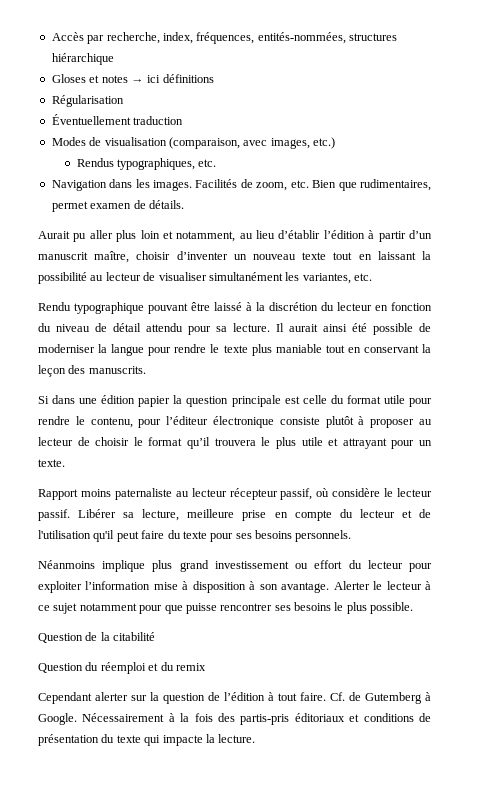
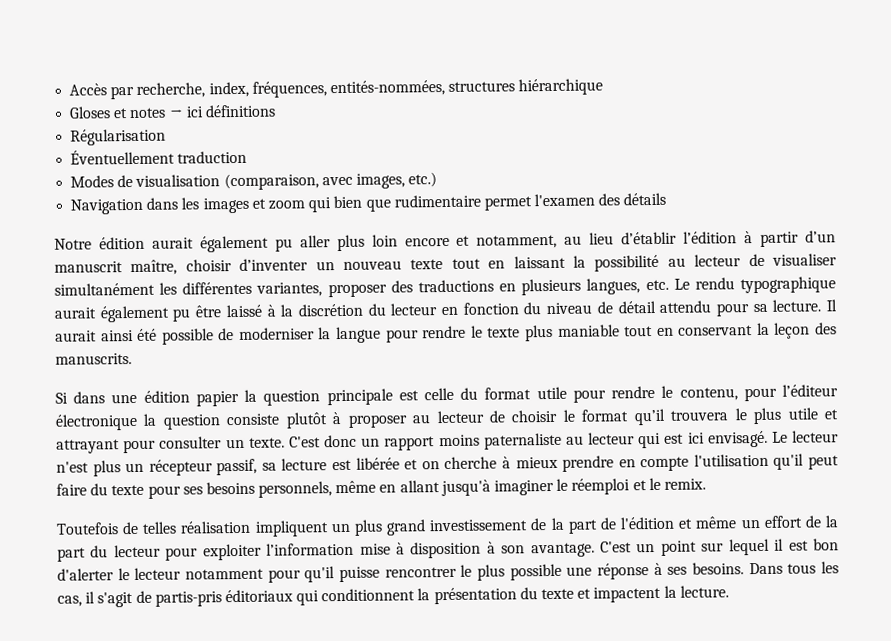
[76,158,217,170] // Rendus typographiques, etc. -> (438, 180) none
[153,179,432,191] [51,200,184,212] [38,231,70,239] images. Facilités de zoom, etc. Bien que rudimentaires, permet examen de détails. // Aurait -> [202,192,667,214] [54,235,269,253] images et zoom qui bien que rudimentaire permet l'examen des détails // Notre édition aurait également
(160, 234) none -> [404,237,450,247] encore
[302,273,372,284] [38,302,188,314] variantes, etc. // Rendu typographique pouvant -> [182,276,836,298] [54,305,191,323] différentes variantes, proposer des traductions en plusieurs langues, etc. Le rendu typographique aurait également pu
(274, 422) none -> [143,413,221,430] la question
(415, 444) none -> [159,436,223,449] consulter
[38,488,432,500] [38,509,431,521] // Rapport moins paternaliste au lecteur récepteur passif, où considère le lecteur passif. Libérer sa lecture, meilleure prise en compte du lecteur et de -> [288,430,839,451] [56,455,690,477] C'est donc un rapport moins paternaliste au lecteur qui est ici envisagé. Le lecteur n'est plus un récepteur passif, sa lecture est libérée et on cherche à mieux prendre en compte
[295,530,352,542] [38,560,343,572] personnels. // Néanmoins implique plus grand investissement ou effort -> [258,477,706,498] [56,515,839,537] [57,547,86,562] personnels, même en allant jusqu'à imaginer le réemploi et le remix. // Toutefois de telles réalisation impliquent un plus grand investissement de la part de l'édition et même un effort de la part
[333,581,431,590] [38,603,78,614] Alerter le lecteur à ce sujet -> [600,538,840,556] [57,567,182,581] C'est un point sur lequel il est bon d'alerter le lecteur
[164,605,183,614] que -> [304,566,336,583] qu'il
[274,602,414,614] [38,632,156,643] [38,662,206,674] [38,692,431,704] [38,713,431,725] ses besoins le plus possible. // Question de la citabilité // Question du réemploi et du remix // Cependant alerter sur la question de l’édition à tout faire. Cf. de Gutemberg à Google. Nécessairement à la fois des partis-pris éditoriaux et conditions de -> [460,561,839,581] [57,588,431,608] le plus possible une réponse à ses besoins. Dans tous les cas, il s'agit de partis-pris éditoriaux qui conditionnent la
[144,735,203,746] qui impacte -> [577,586,662,603] et impactent

